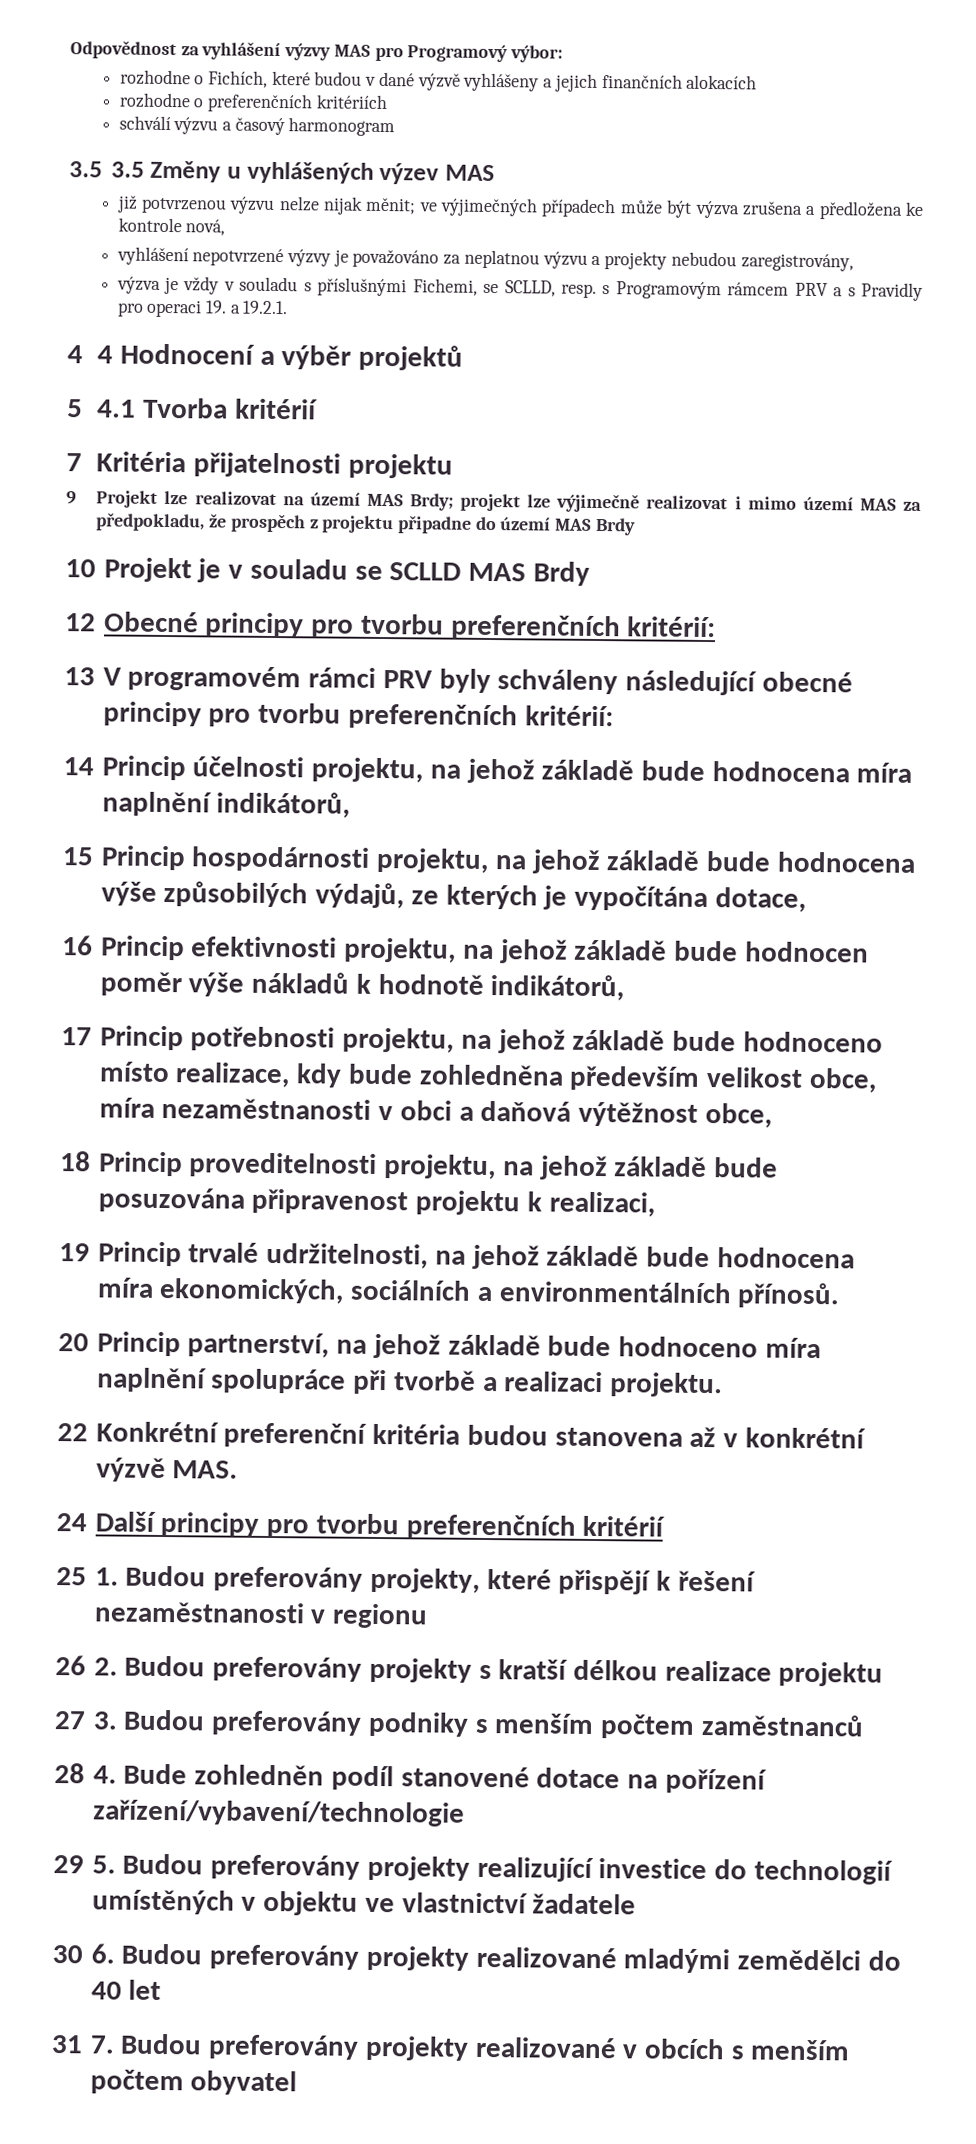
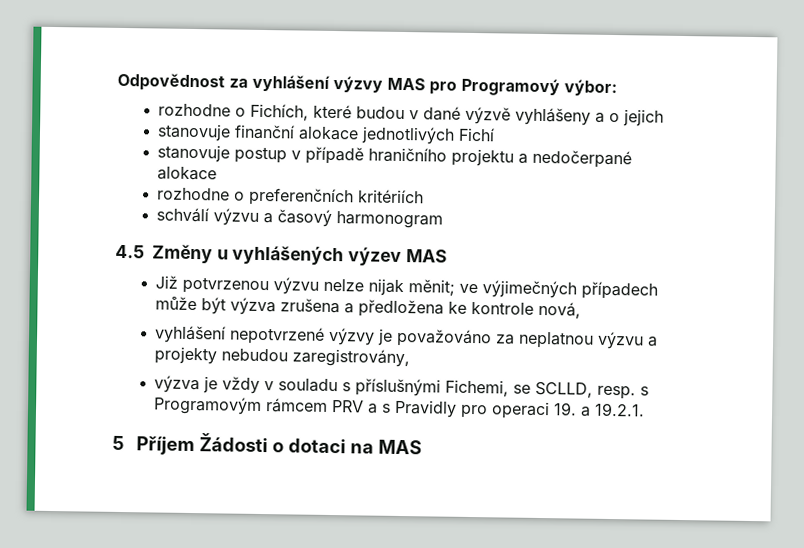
(554, 83) none -> [609,112,621,123] o
[601,74,758,90] finančních alokacích -> [157,123,496,145] [157,144,633,169] [157,166,218,181] // stanovuje finanční alokace jednotlivých Fichí // stanovuje postup v případě hraničního projektu a nedočerpané alokace
[69,161,145,178] 3.5 3.5 -> [115,244,145,259] 4.5
[116,195,138,213] již -> [155,275,179,289] Již
[67,343,464,371] [67,397,318,420] [66,451,453,479] [66,490,922,513] [95,512,636,536] [65,557,590,586] [65,611,717,641] [64,665,853,696] [102,701,614,730] [63,755,913,784] [101,791,351,818] [62,845,916,875] [100,880,806,912] [62,935,869,964] [99,971,625,1001] [61,1025,883,1054] [98,1061,877,1093] [98,1097,772,1128] [60,1151,778,1181] [97,1187,655,1217] [59,1241,855,1270] [96,1277,841,1309] [58,1331,821,1359] [96,1367,723,1398] [57,1421,866,1449] [95,1457,239,1483] [56,1511,666,1540] [56,1565,756,1595] [93,1601,429,1629] [55,1655,884,1687] [54,1709,864,1739] [54,1763,767,1794] [92,1799,465,1827] [53,1853,893,1885] [91,1889,637,1916] [52,1943,901,1974] [90,1979,162,2001] [51,2033,851,2061] [89,2069,298,2096] 4 4 Hodnocení a výběr projektů // 5 4.1 Tvorba kritérií // 7 Kritéria přijatelnosti projektu // 9 Projekt lze realizovat na území MAS Brdy; projekt lze výjimečně realizovat i mimo území MAS za předpokladu, že prospěch z projektu připadne do území MAS Brdy // 10 Projekt je v souladu se SCLLD MAS Brdy // 12 Obecné principy pro tvorbu preferenčních kritérií: // 13 V programovém rámci PRV byly schváleny následující obecné principy pro tvorbu preferenčních kritérií: // 14 Princip účelnosti projektu, na jehož základě bude hodnocena míra naplnění indikátorů, // 15 Princip hospodárnosti projektu, na jehož základě bude hodnocena výše způsobilých výdajů, ze kterých je vypočítána dotace, // 16 Princip efektivnosti projektu, na jehož základě bude hodnocen poměr výše nákladů k hodnotě indikátorů, // 17 Princip potřebnosti projektu, na jehož základě bude hodnoceno místo realizace, kdy bude zohledněna především velikost obce, míra nezaměstnanosti v obci a daňová výtěžnost obce, // 18 Princip proveditelnosti projektu, na jehož základě bude posuzována připravenost projektu k realizaci, // 19 Princip trvalé udržitelnosti, na jehož základě bude hodnocena míra ekonomických, sociálních a environmentálních přínosů. // 20 Princip partnerství, na jehož základě bude hodnoceno míra naplnění spolupráce při tvorbě a realizaci projektu. // 22 Konkrétní preferenční kritéria budou stanovena až v konkrétní výzvě MAS. // 24 Další principy pro tvorbu preferenčních kritérií // 25 1. Budou preferovány projekty, které přispějí k řešení nezaměstnanosti v regionu // 26 2. Budou preferovány projekty s kratší délkou realizace projektu // 27 3. Budou preferovány podniky s menším počtem zaměstnanců // 28 4. Bude zohledněn podíl stanovené dotace na pořízení zařízení/vybavení/technologie // 29 5. Budou preferovány projekty realizující investice do technologií umístěných v objektu ve vlastnictví žadatele // 30 6. Budou preferovány projekty realizované mladými zemědělci do 40 let // 31 7. Budou preferovány projekty realizované v obcích s menším počtem obyvatel -> [112,433,422,456] 5 Příjem Žádosti o dotaci na MAS

